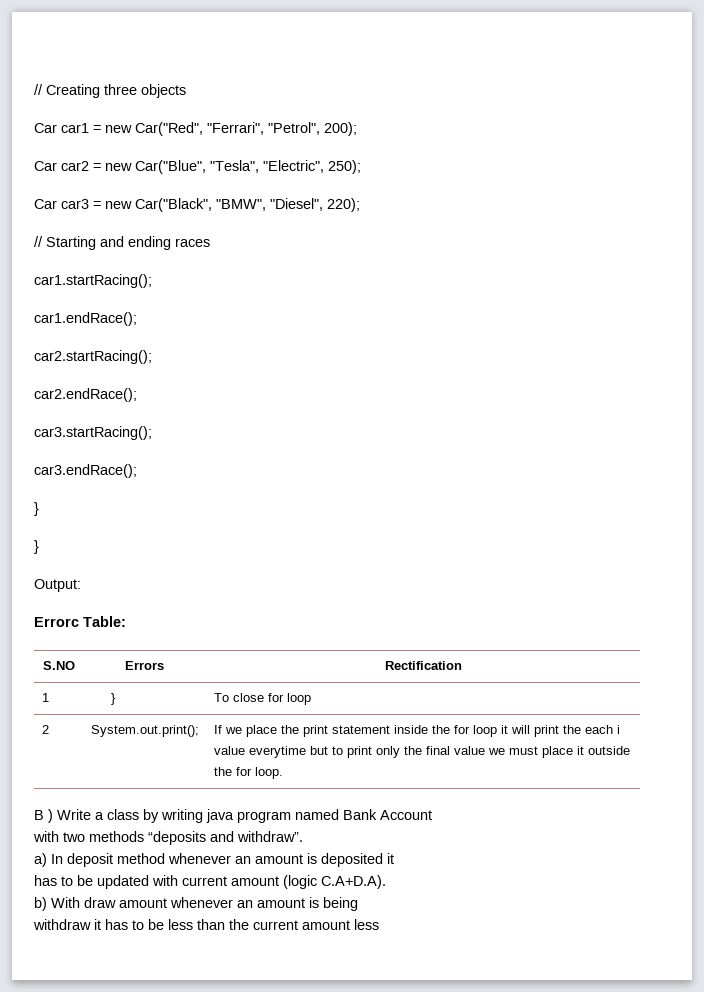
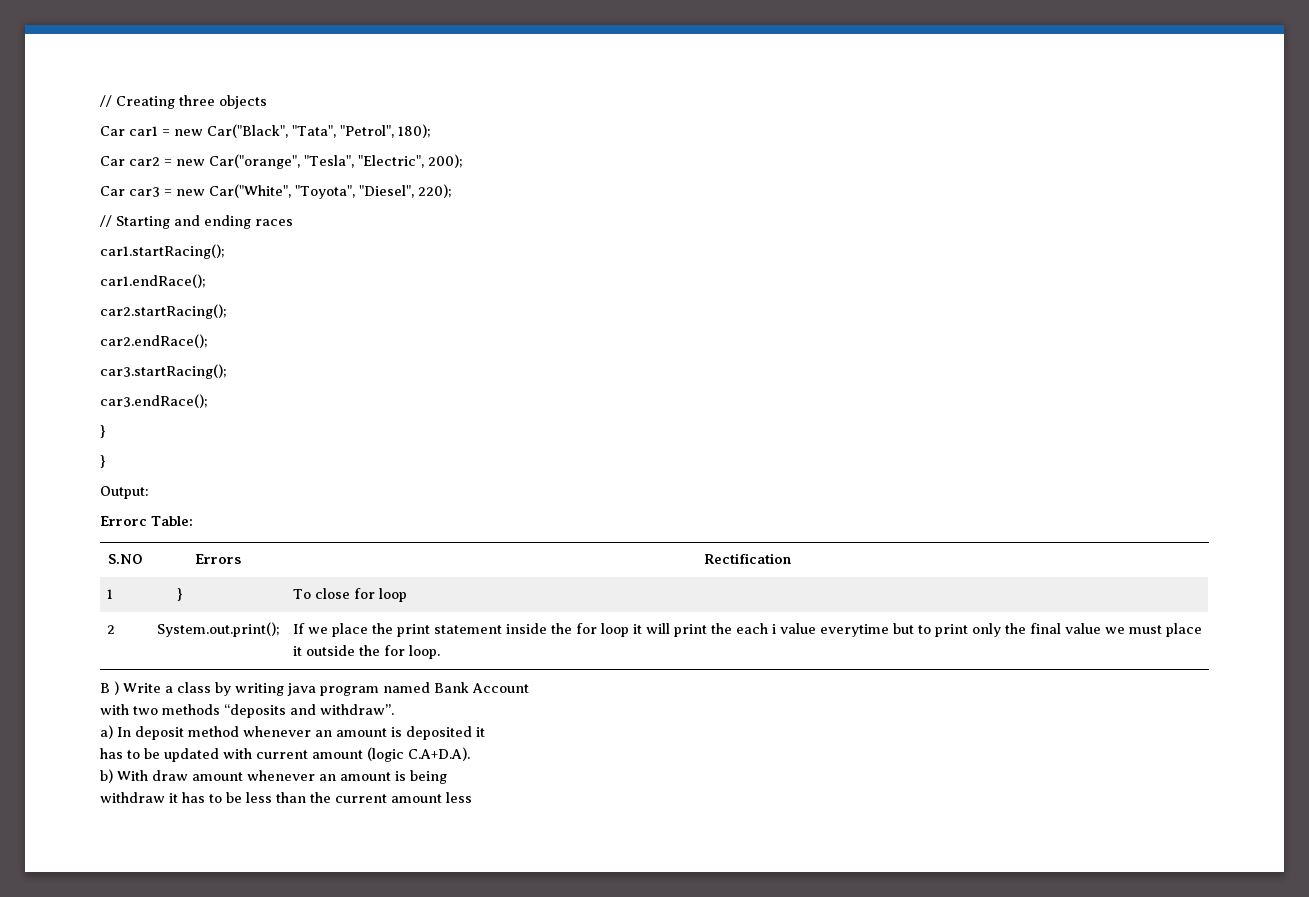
[135,122,357,136] Car("Red", "Ferrari", "Petrol", 200); -> [207,124,431,138] Car("Black", "Tata", "Petrol", 180);
[135,160,206,174] Car("Blue", -> [209,154,300,169] Car("orange",
[328,160,361,174] 250); -> [427,154,463,168] 200);
[135,198,266,212] Car("Black", "BMW", -> [209,184,355,199] Car("White", "Toyota",

